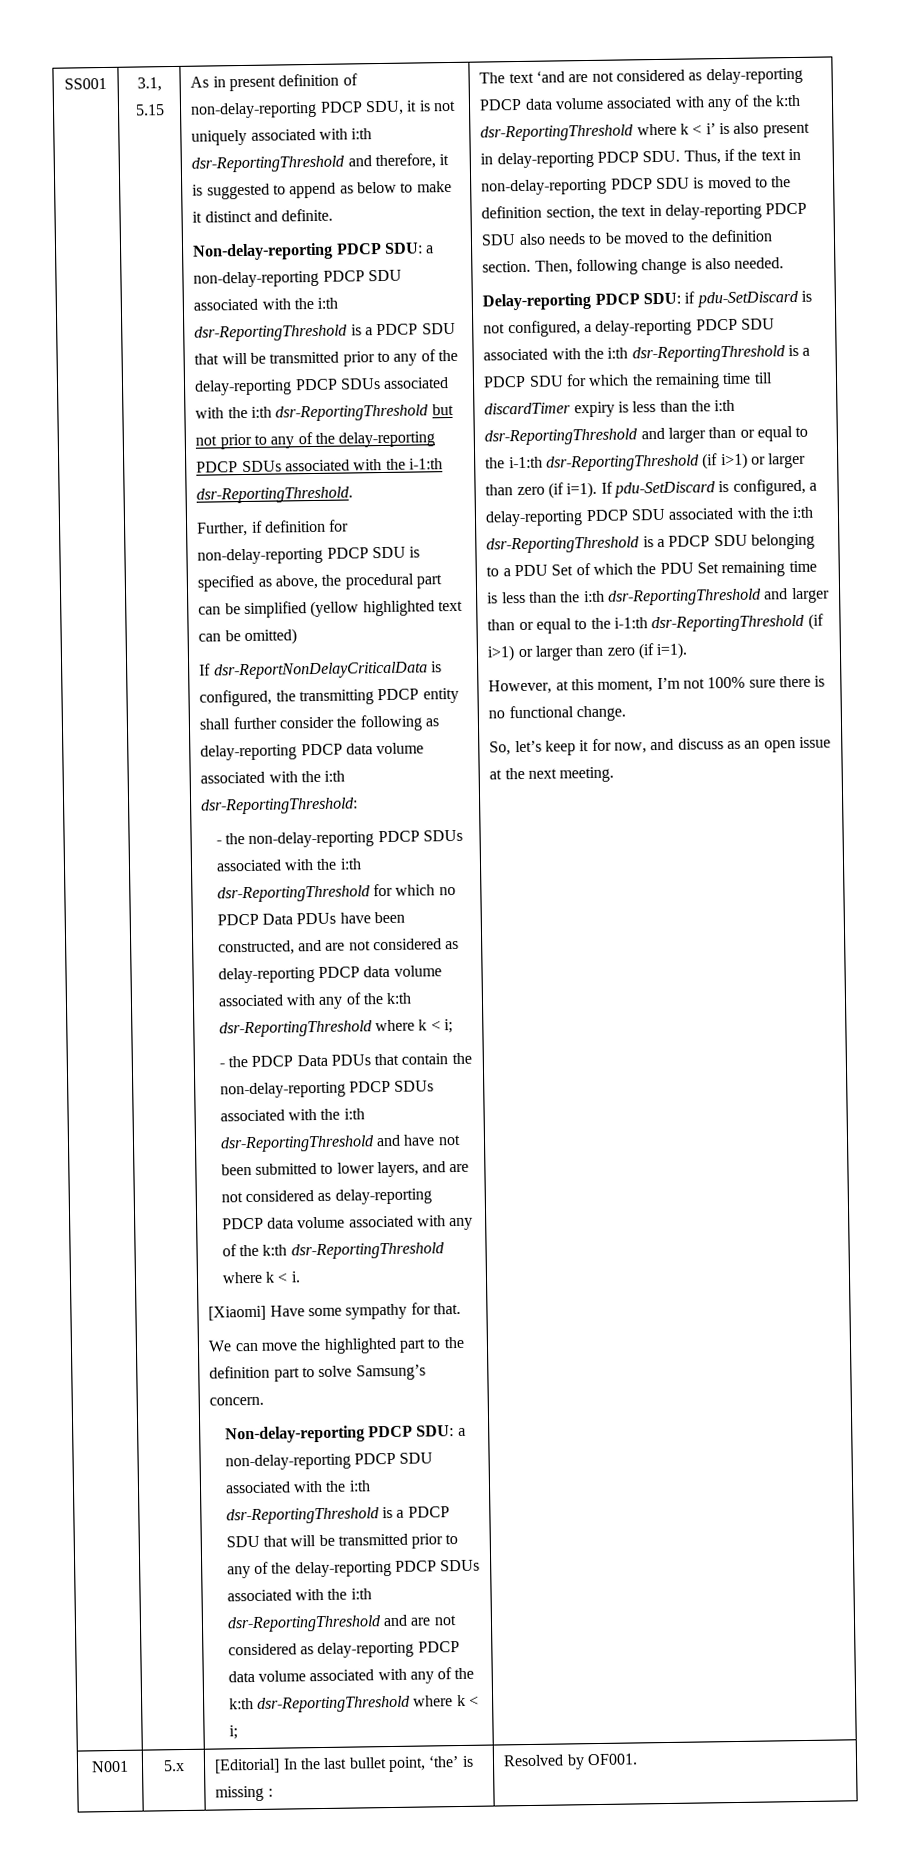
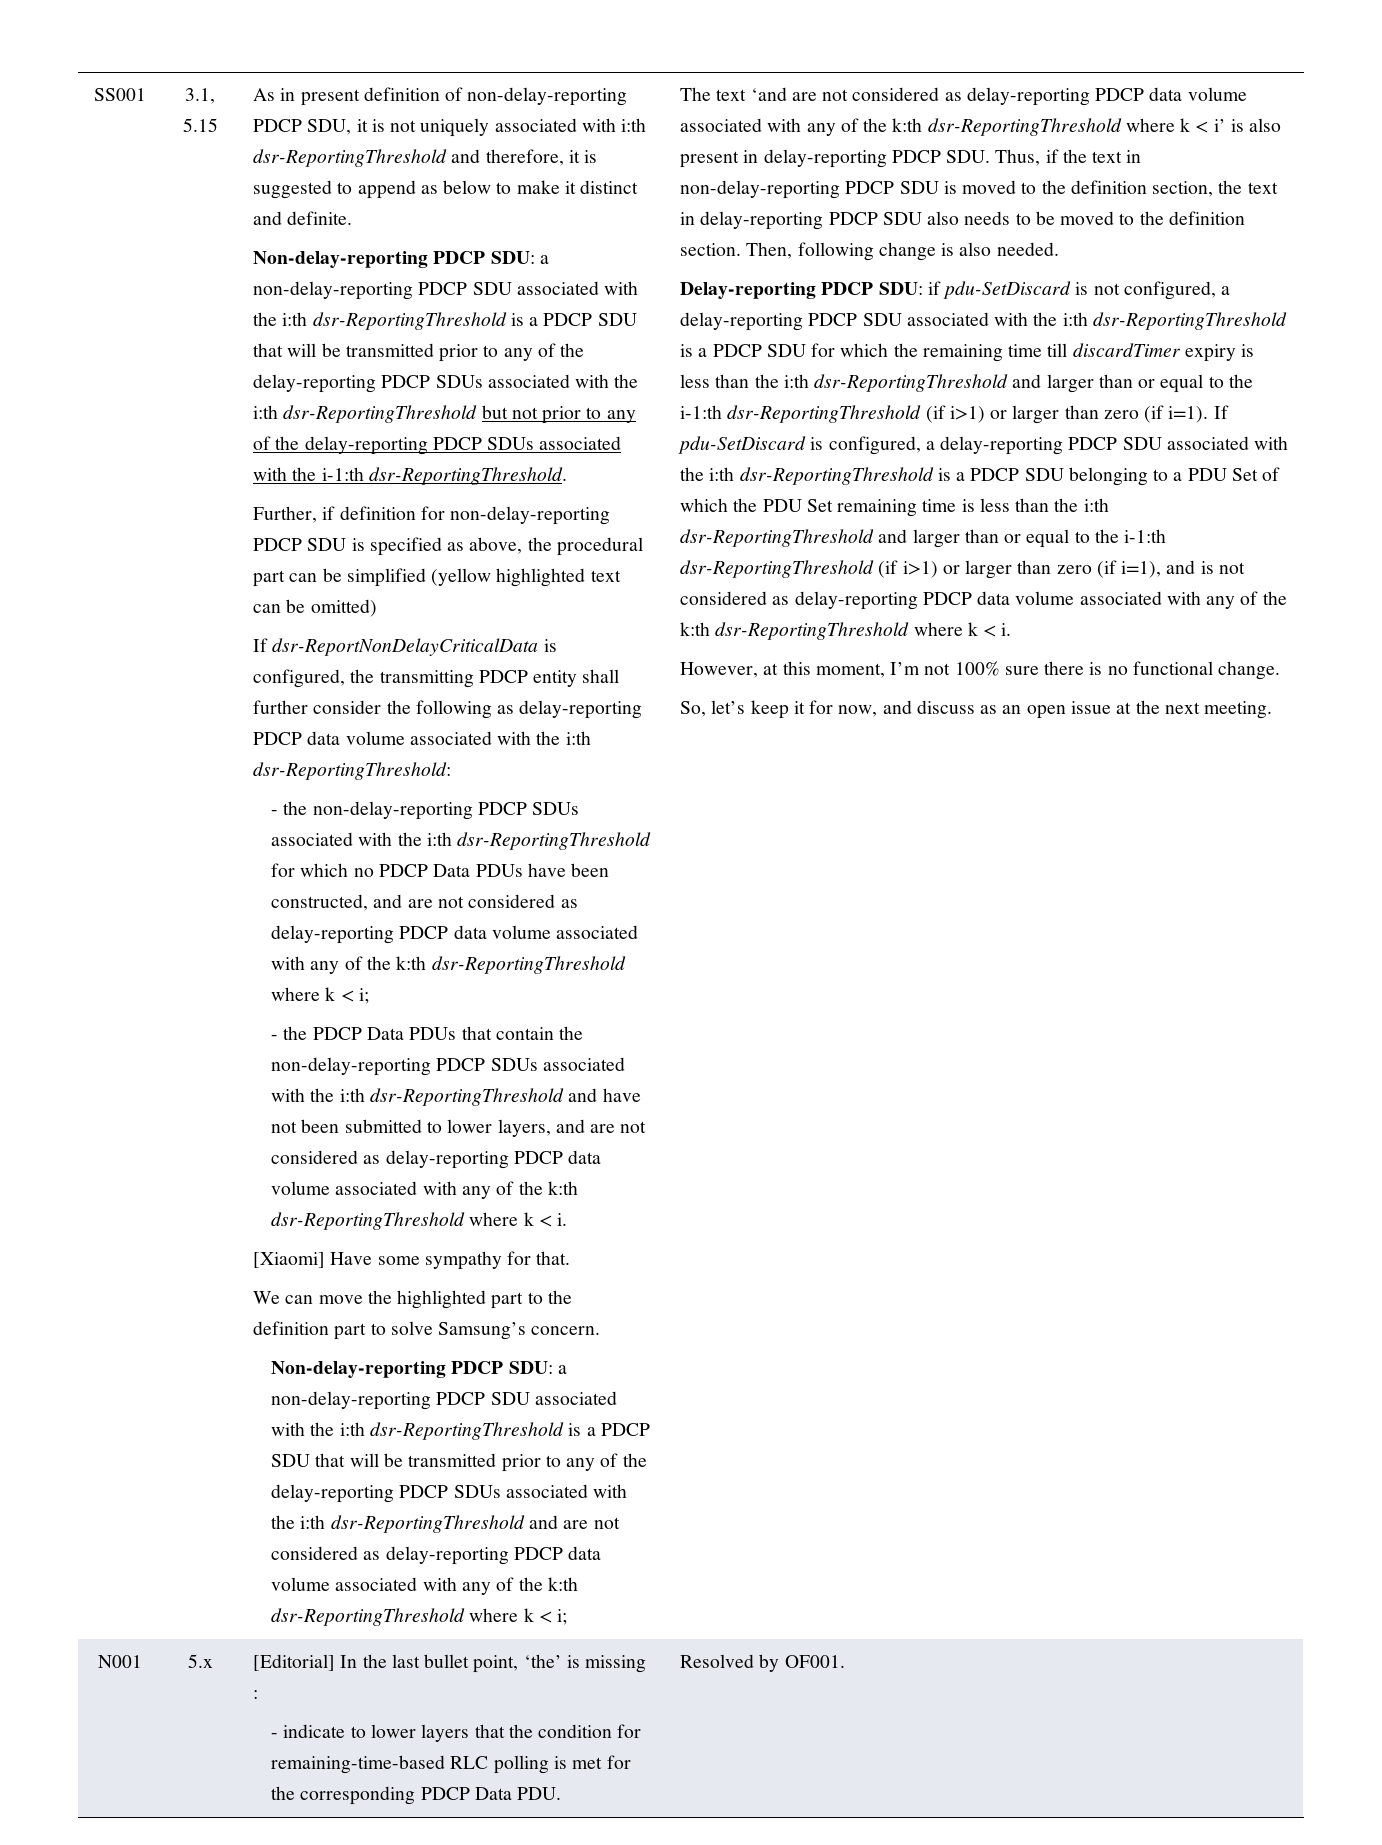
[656,642,689,660] i=1). -> [1121,560,1245,578] [680,591,1287,610] [680,622,1012,640] i=1), and is not considered as delay-reporting PDCP data volume associated with any of the k:th dsr-ReportingThreshold where k < i.
(273, 1792) none -> [271,1724,642,1742] [271,1755,631,1774] [271,1786,562,1805] // - indicate to lower layers that the condition for remaining-time-based RLC polling is met for the corresponding PDCP Data PDU.

